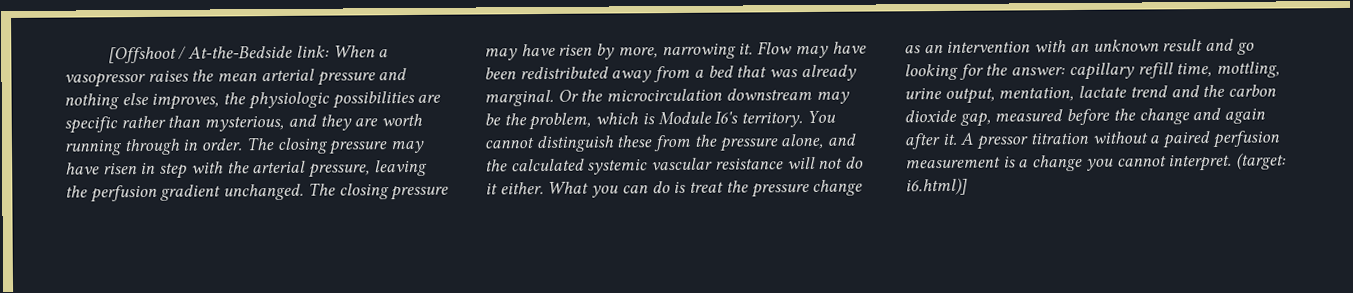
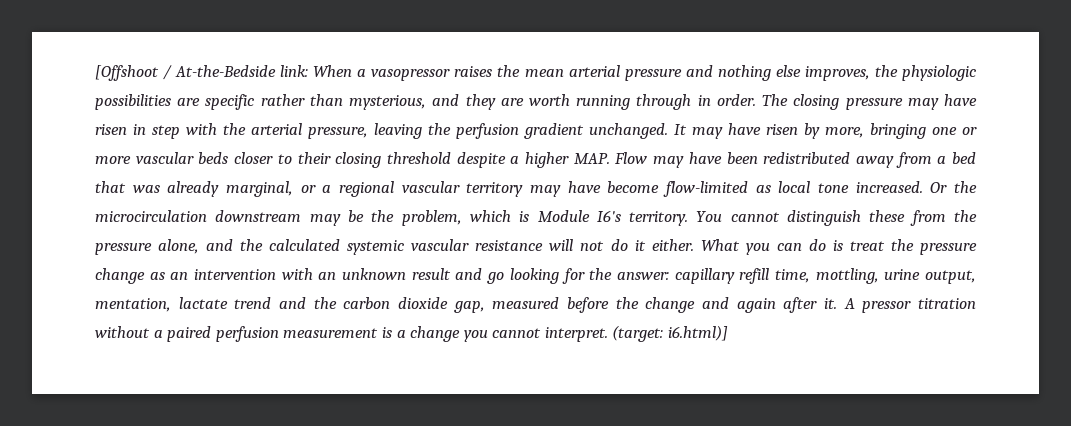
[307,182,450,201] The closing pressure -> [674,124,687,135] It
[661,43,754,60] narrowing it. -> [870,123,977,139] [95,152,610,168] bringing one or more vascular beds closer to their closing threshold despite a higher MAP.
[484,89,554,107] marginal. -> [226,181,923,197] marginal, or a regional vascular territory may have become flow-limited as local tone increased.

